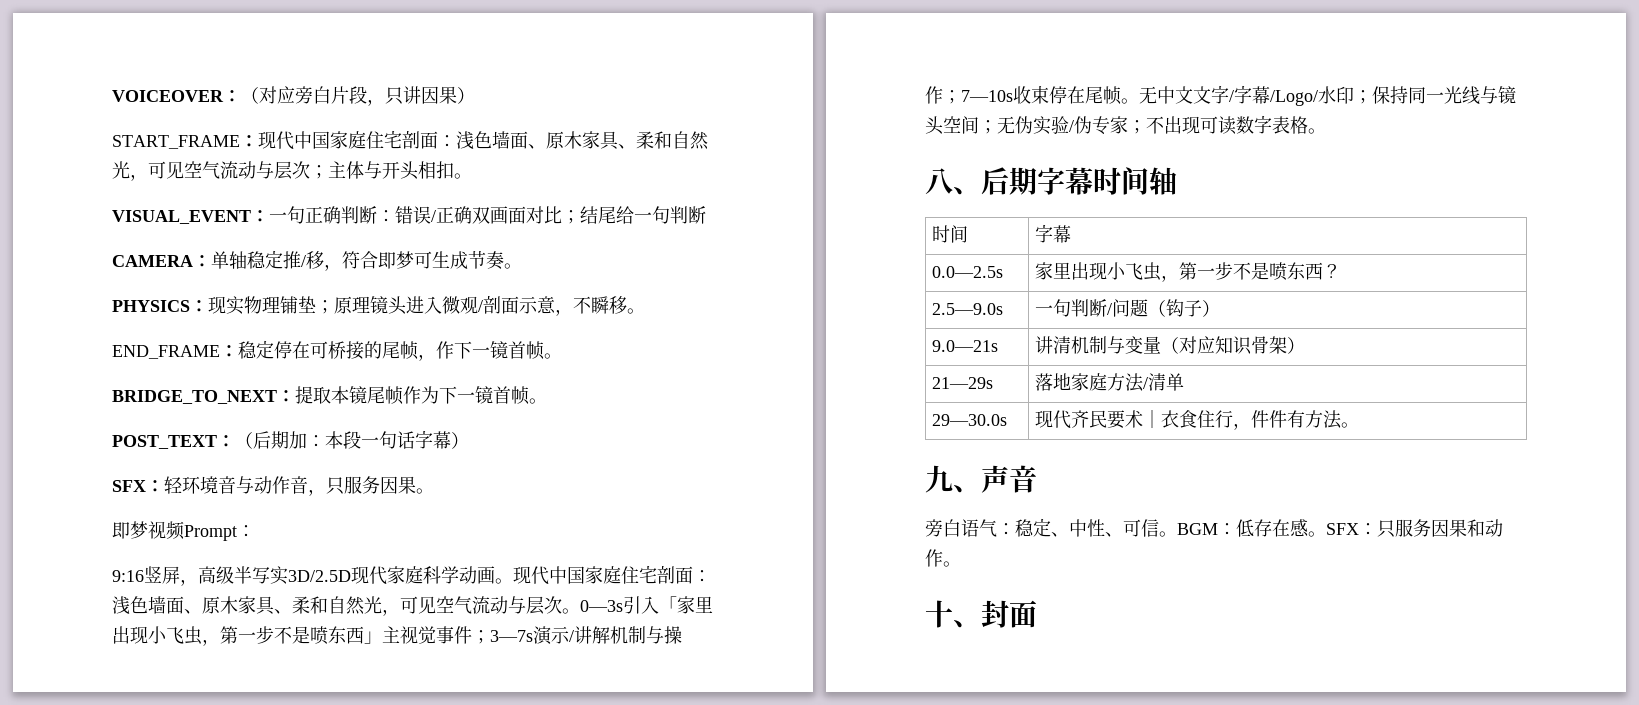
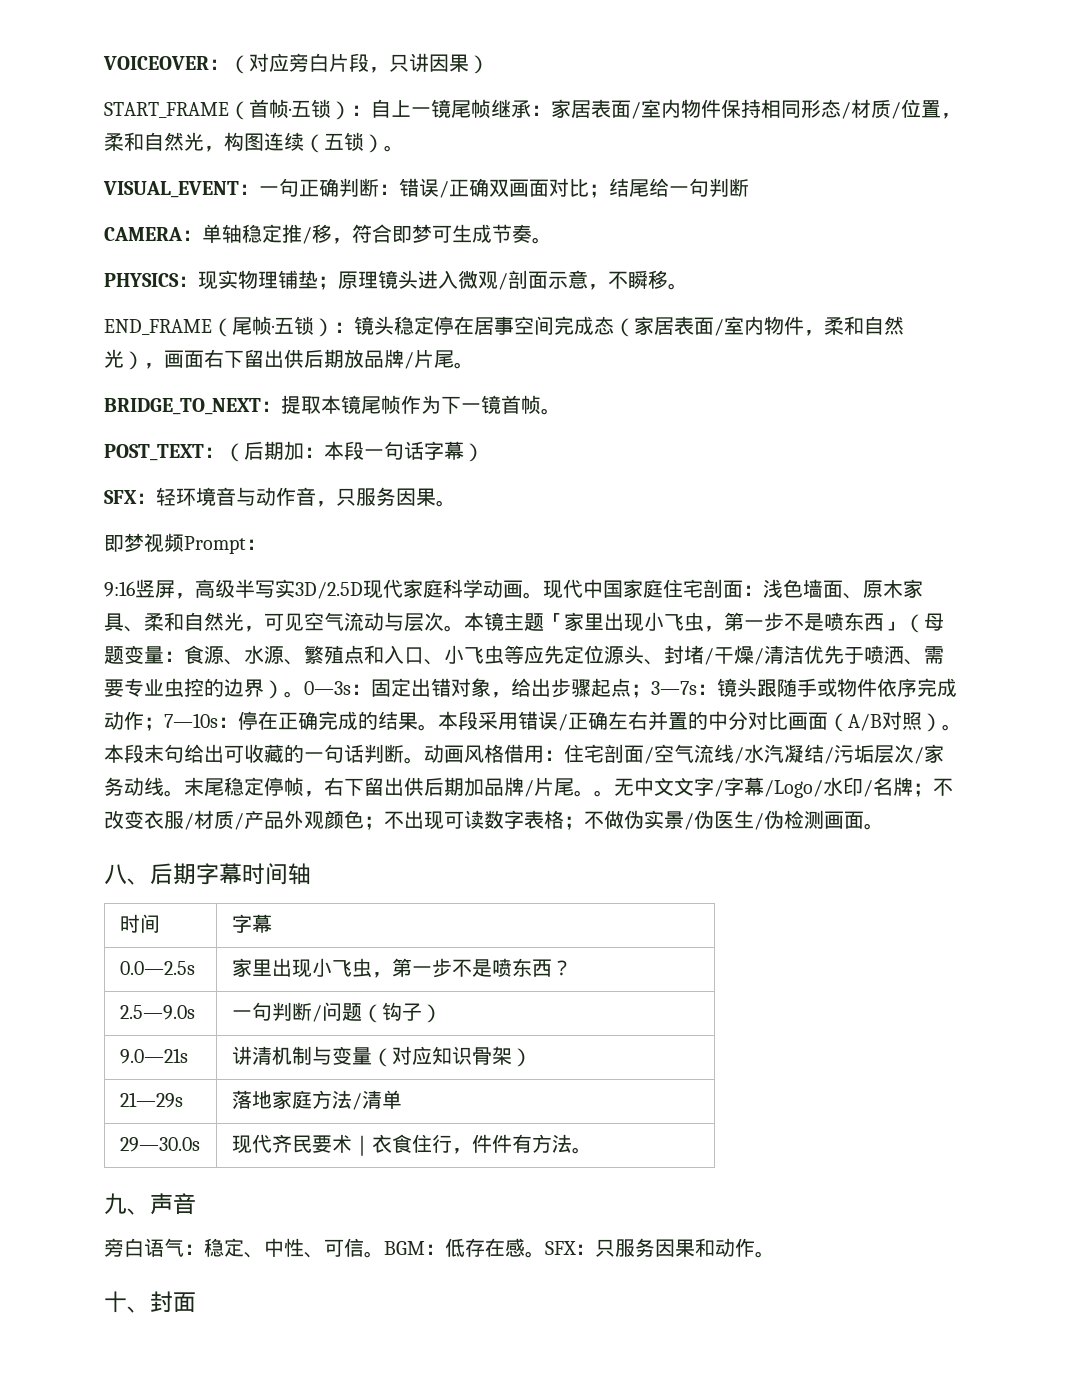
[240,130,709,150] [112,161,454,181] ：现代中国家庭住宅剖面：浅色墙面、原木家具、柔和自然光，可见空气流动与层次；主体与开头相扣 -> [229,99,961,120] [104,132,384,153] （首帧·五锁）：自上一镜尾帧继承：家居表面/室内物件保持相同形态/材质/位置，柔和自然光，构图连续（五锁）
[220,340,545,361] ：稳定停在可桥接的尾帧，作下一镜首帧 -> [212,316,904,337] [104,349,454,370] （尾帧·五锁）：镜头稳定停在居事空间完成态（家居表面/室内物件，柔和自然光），画面右下留出供后期放品牌/片尾
[580,596,659,614] 0—3s引入 -> [464,612,544,631] 本镜主题
[382,626,682,645] [925,86,1122,105] 主视觉事件；3—7s演示/讲解机制与操作；7—10s收束停在尾帧 -> [904,613,944,633] [104,645,944,665] [104,678,957,699] [104,711,962,732] [104,744,944,764] [104,777,594,797] （母题变量：食源、水源、繁殖点和入口、小飞虫等应先定位源头、封堵/干燥/清洁优先于喷洒、需要专业虫控的边界）。0—3s：固定出错对象，给出步骤起点；3—7s：镜头跟随手或物件依序完成动作；7—10s：停在正确完成的结果。本段采用错误/正确左右并置的中分对比画面（A/B对照）。本段末句给出可收藏的一句话判断。动画风格借用：住宅剖面/空气流线/水汽凝结/污垢层次/家务动线。末尾稳定停帧，右下留出供后期加品牌/片尾。
[1354,86,1516,105] [925,116,1128,135] ；保持同一光线与镜头空间；无伪实验/伪专家 -> [863,777,953,797] [104,810,364,830] /名牌；不改变衣服/材质/产品外观颜色
(1308, 125) none -> [564,810,864,830] ；不做伪实景/伪医生/伪检测画面

